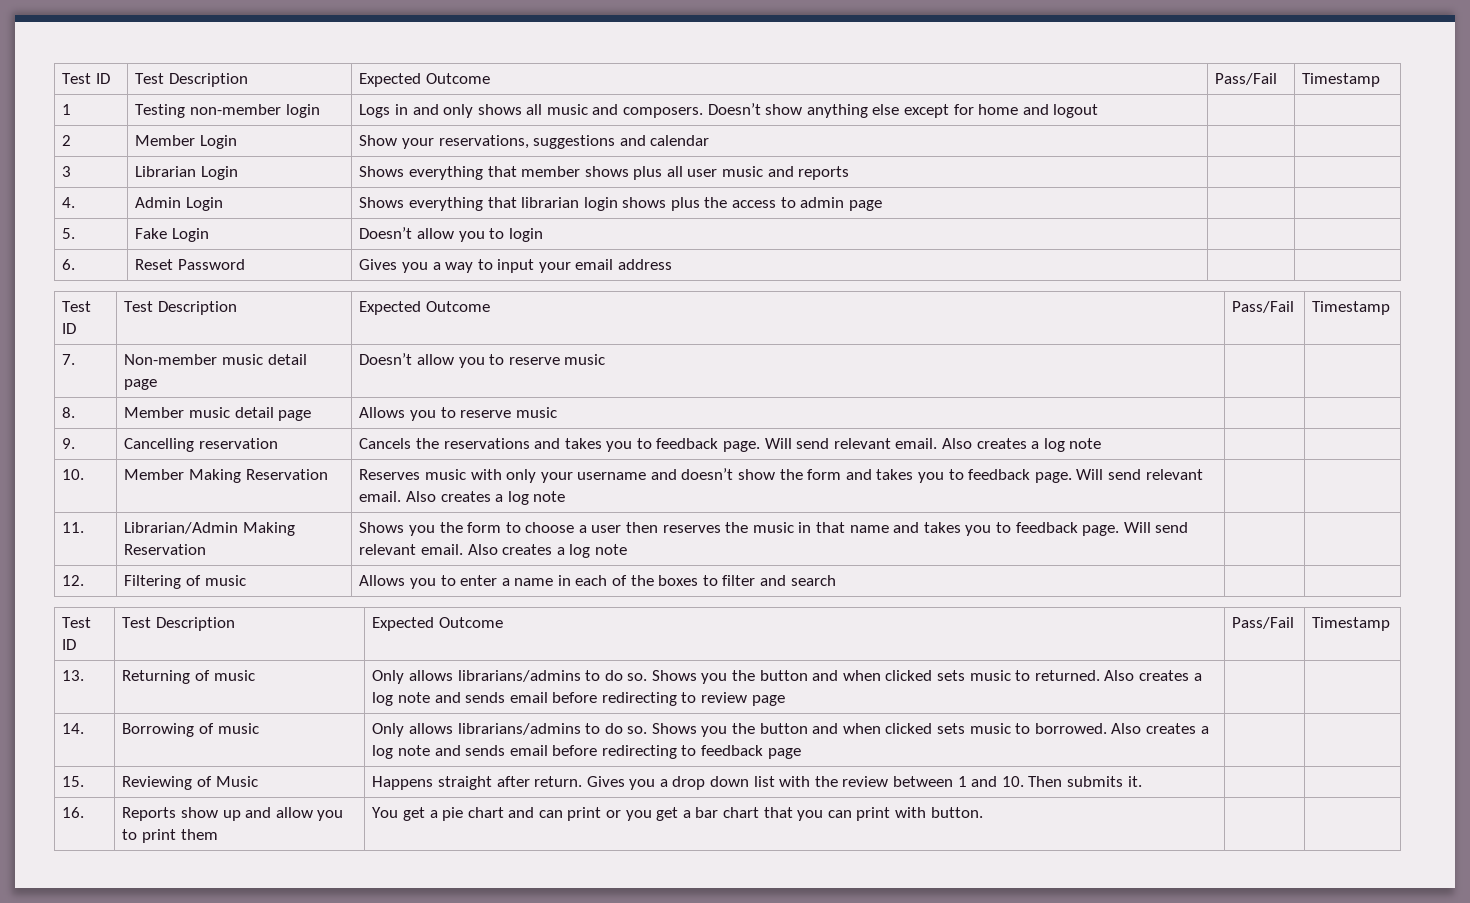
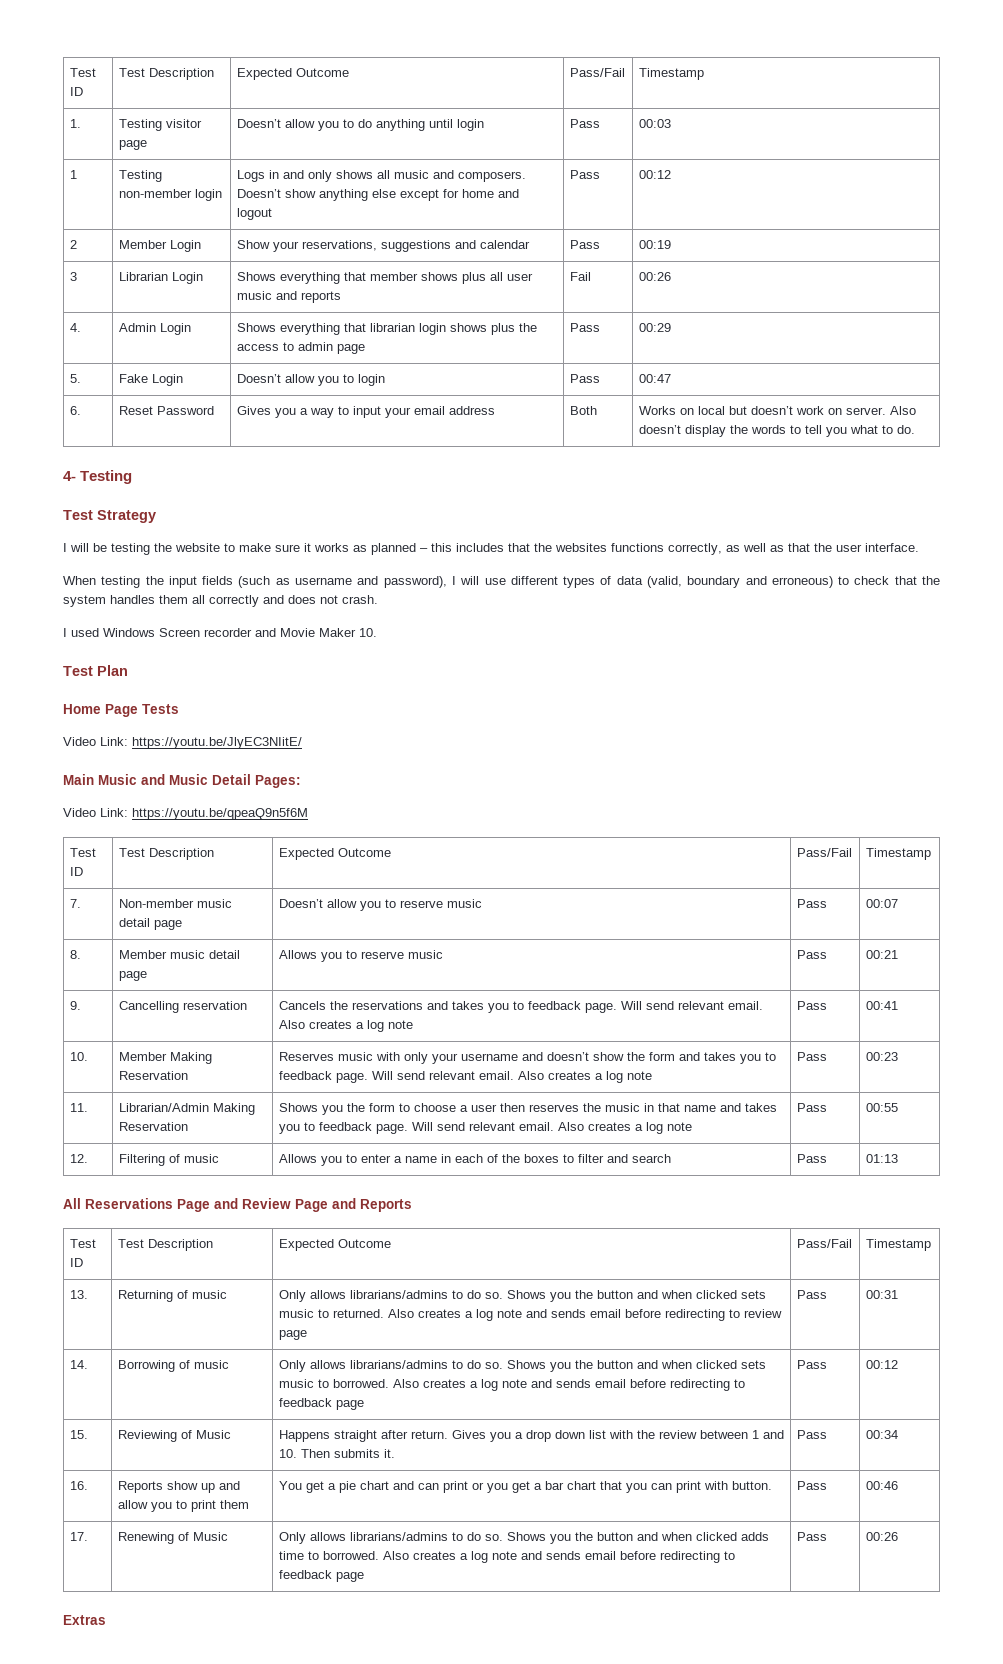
[62,73,110,84] [135,73,248,87] [359,73,490,87] [1215,73,1278,85] [1302,73,1381,87] Test ID | Test Description | Expected Outcome | Pass/Fail | Timestamp -> [69,68,96,77] [69,87,83,96] [118,68,214,80] [236,68,349,80] [569,68,625,77] [638,68,704,80] [69,119,81,128] [118,119,202,131] [118,140,147,150] [236,119,484,131] [569,119,600,128] [638,119,671,128] Test ID | Test Description | Expected Outcome | Pass/Fail | Timestamp // 1. | Testing visitor page | Doesn’t allow you to do anything until login | Pass | 00:03
(1099, 111) | -> [569,170,600,179] [638,170,671,179] Pass | 00:12
(710, 140) | -> [569,240,600,249] [638,240,671,249] Pass | 00:19
(850, 173) | -> [569,272,591,281] [638,272,671,281] Fail | 00:26
(882, 205) | -> [569,323,600,332] [638,323,671,332] Pass | 00:29
(543, 235) | -> [569,374,600,383] [638,374,671,383] Pass | 00:47
(673, 264) | -> [569,406,597,415] [638,406,916,415] [638,425,915,437] [63,470,133,484] [63,510,156,523] [63,543,919,555] [63,576,940,588] [63,595,378,607] [63,628,377,637] [63,665,128,676] [63,704,179,717] [63,737,302,749] [63,774,301,788] [63,808,308,820] Both | Works on local but doesn’t work on server. Also doesn’t display the words to tell you what to do. // 4- Testing // Test Strategy // I will be testing the website to make sure it works as planned – this includes that the websites functions correctly, as well as that the user interface. // When testing the input fields (such as username and password), I will use different types of data (valid, boundary and erroneous) to check that the system handles them all correctly and does not crash. // I used Windows Screen recorder and Movie Maker 10. // Test Plan // Home Page Tests // Video Link: https://youtu.be/JlyEC3NIitE/ // Main Music and Music Detail Pages: // Video Link: https://youtu.be/qpeaQ9n5f6M
(606, 359) | -> [796,899,827,908] [865,899,898,908] Pass | 00:07
(557, 412) | -> [796,950,827,959] [865,950,898,959] Pass | 00:21
(1102, 443) | -> [796,1001,827,1010] [865,1001,898,1010] Pass | 00:41
(566, 496) | -> [796,1052,827,1061] [865,1052,898,1061] Pass | 00:23
(627, 549) | -> [796,1103,827,1112] [865,1103,898,1112] Pass | 00:55
(836, 580) | -> [796,1154,827,1163] [865,1154,898,1163] [63,1198,412,1212] Pass | 01:13 // All Reservations Page and Review Page and Reports
(785, 700) | -> [796,1290,827,1299] [865,1290,898,1299] Pass | 00:31
(801, 753) | -> [796,1360,827,1369] [865,1360,898,1369] Pass | 00:12
(1142, 781) | -> [796,1430,827,1439] [865,1430,898,1439] Pass | 00:34
(983, 812) | -> [796,1481,827,1490] [865,1481,898,1490] [69,1532,88,1541] [117,1532,228,1544] [278,1532,769,1544] [278,1551,735,1563] [278,1570,364,1582] [796,1532,827,1541] [865,1532,898,1541] [63,1615,106,1625] Pass | 00:46 // 17. | Renewing of Music | Only allows librarians/admins to do so. Shows you the button and when clicked adds time to borrowed. Also creates a log note and sends email before redirecting to feedback page | Pass | 00:26 // Extras

